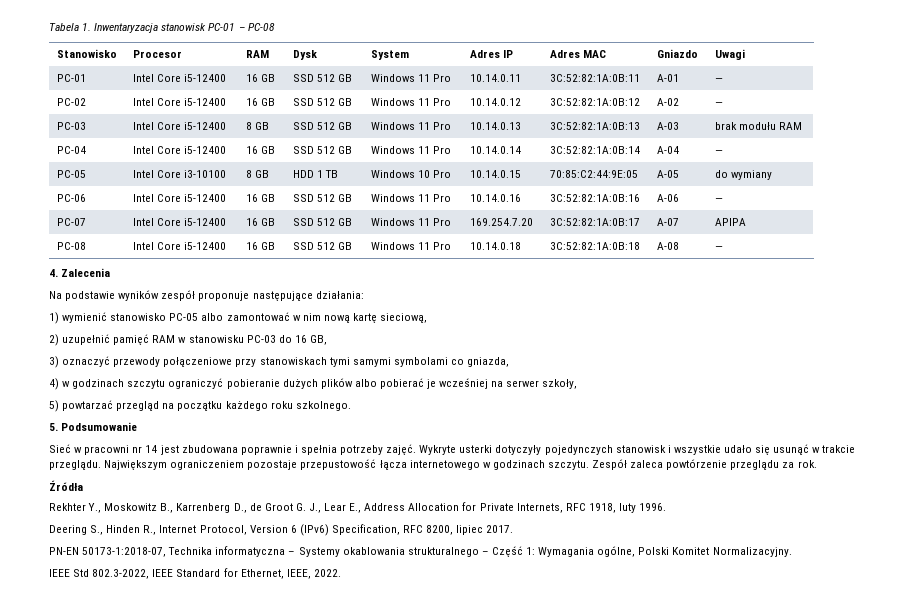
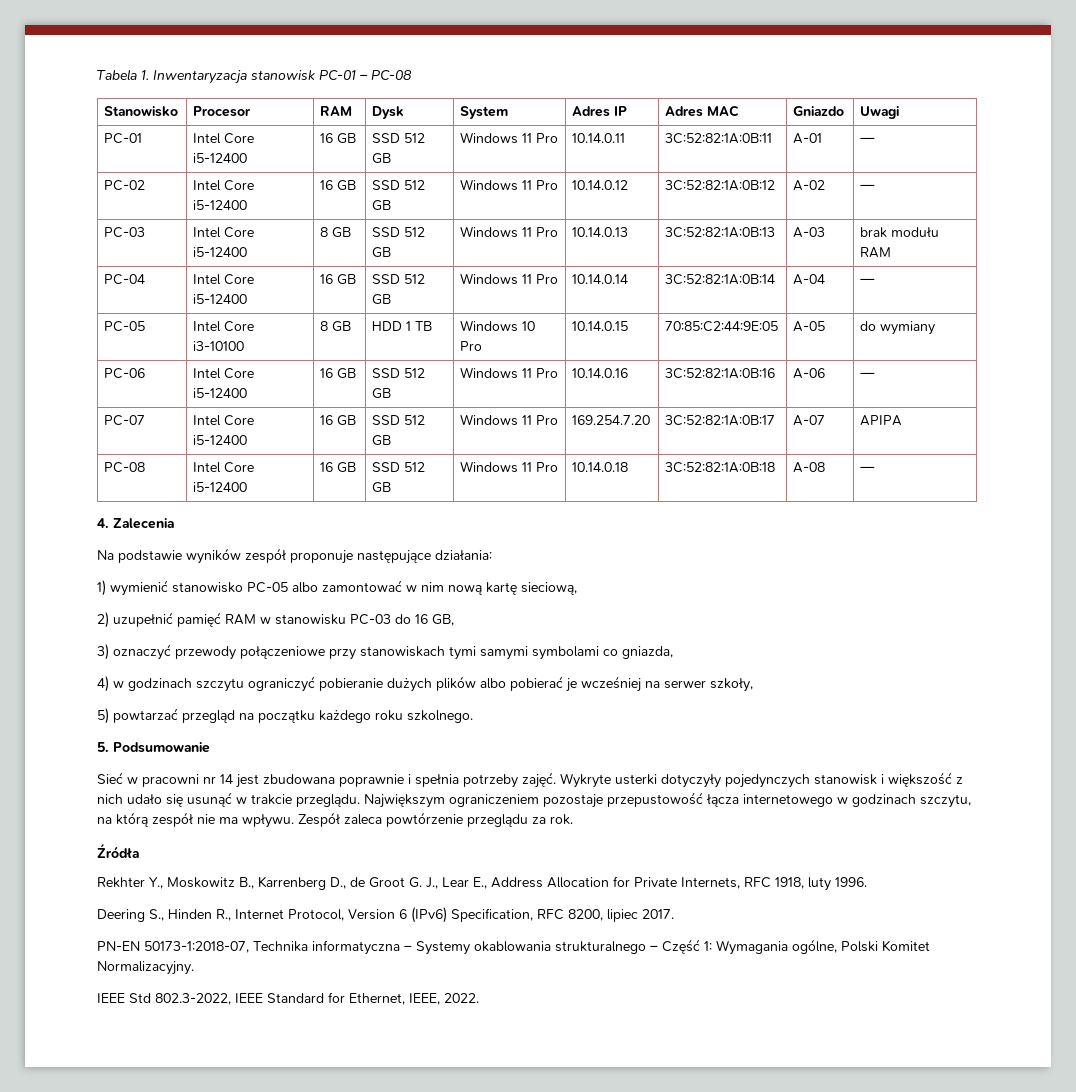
[673,445,721,455] wszystkie -> [888,772,963,787] [97,794,123,804] większość z nich
[547,460,589,470] szczytu. -> [920,794,971,808] [97,812,294,828] szczytu, na którą zespół nie ma wpływu.

